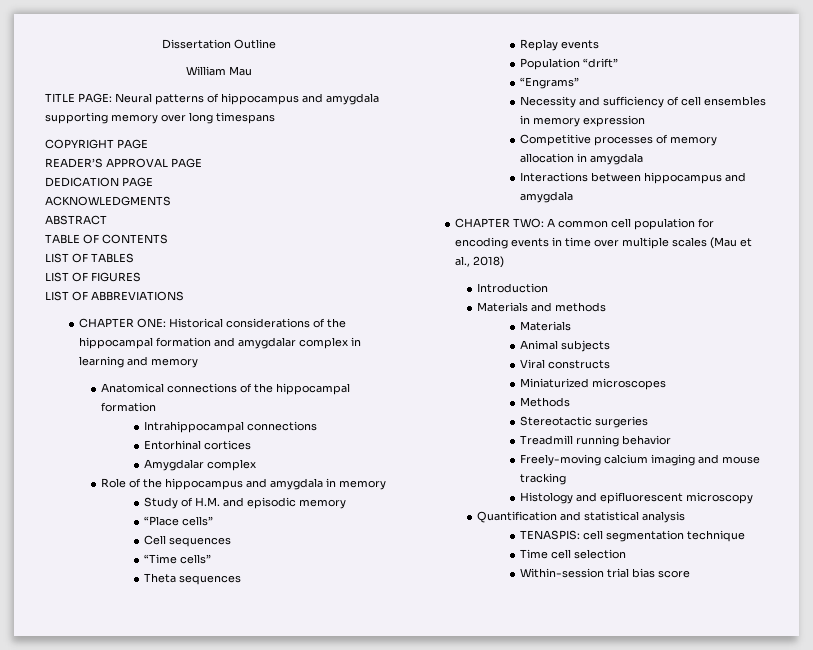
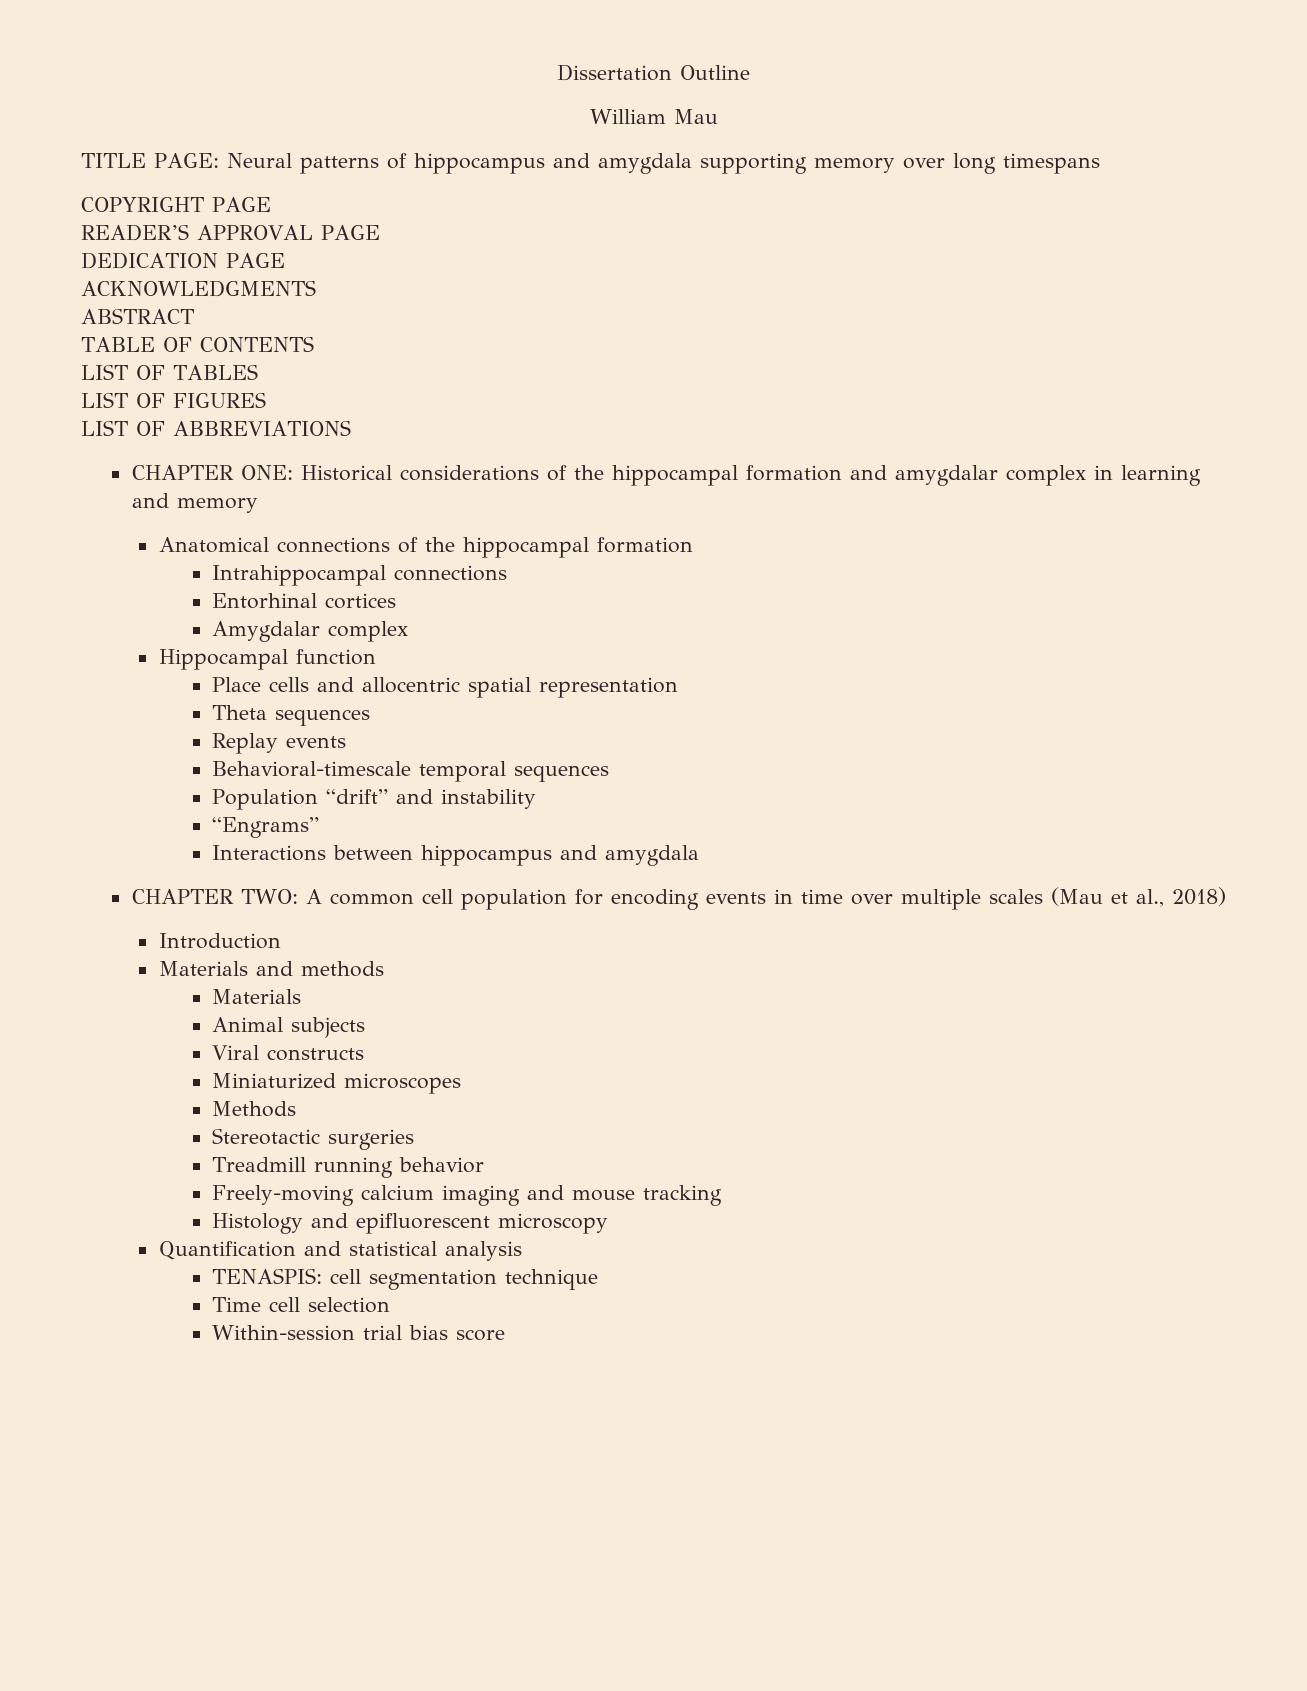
[100,478,386,490] [144,497,347,509] [144,516,214,526] [144,535,232,547] [144,554,212,564] Role of the hippocampus and amygdala in memory // Study of H.M. and episodic memory // “Place cells” // Cell sequences // “Time cells” -> [158,649,376,670] [212,677,679,698] Hippocampal function // Place cells and allocentric spatial representation
(600, 44) none -> [212,761,610,782] // Behavioral-timescale temporal sequences
(619, 63) none -> [396,789,537,809] and instability
[520,96,767,108] [520,115,646,127] [520,134,718,146] [520,153,644,165] // Necessity and sufficiency of cell ensembles in memory expression // Competitive processes of memory allocation in amygdala -> (320, 827) none

